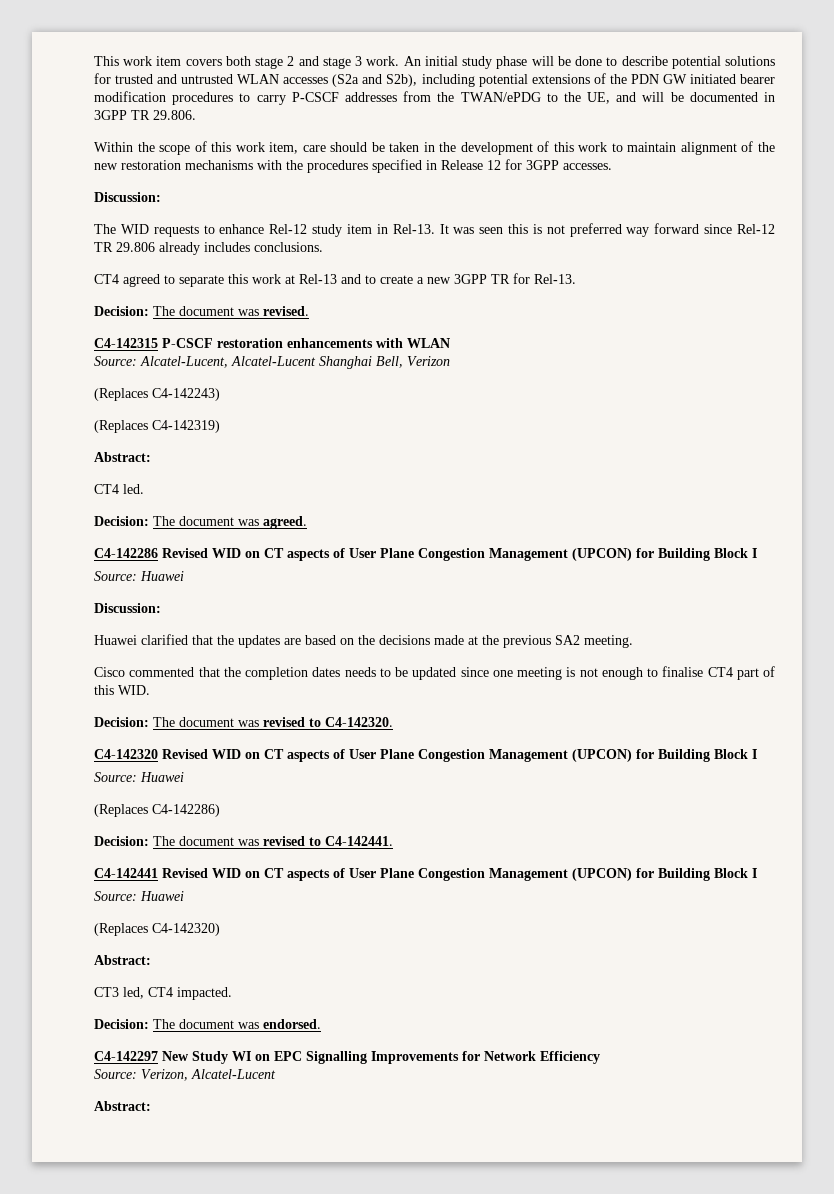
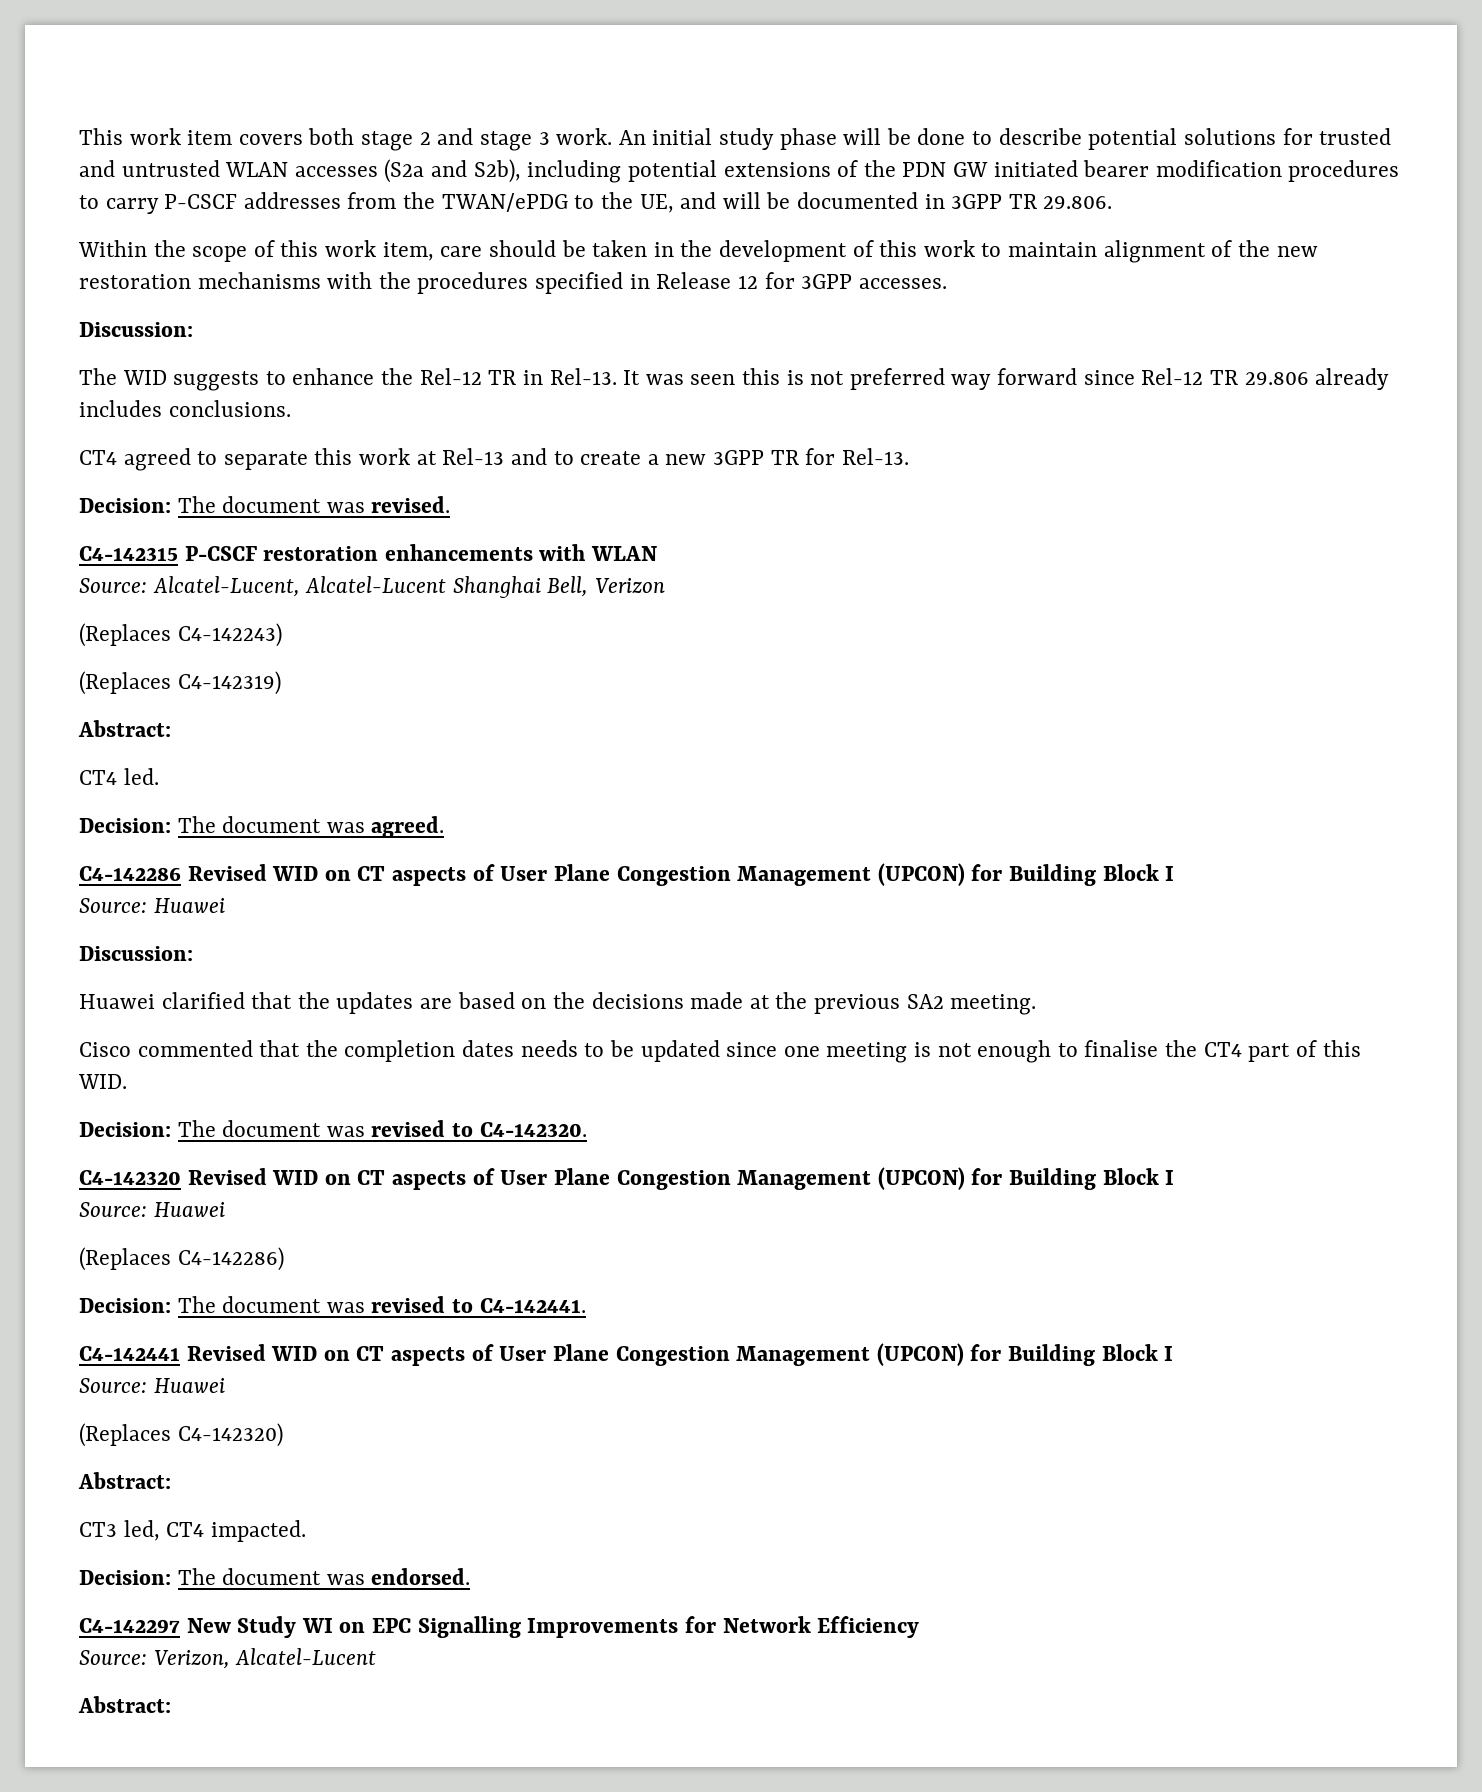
[153,225,199,237] requests -> [173,371,260,391] suggests
[269,224,372,237] Rel-12 study item -> [381,368,517,385] the Rel-12 TR
(704, 671) none -> [1165,1040,1198,1057] the

